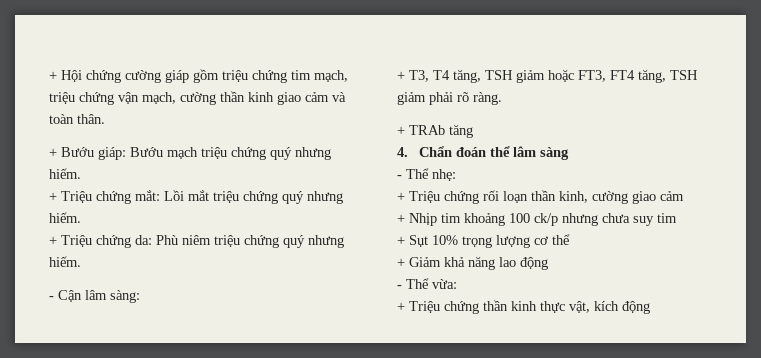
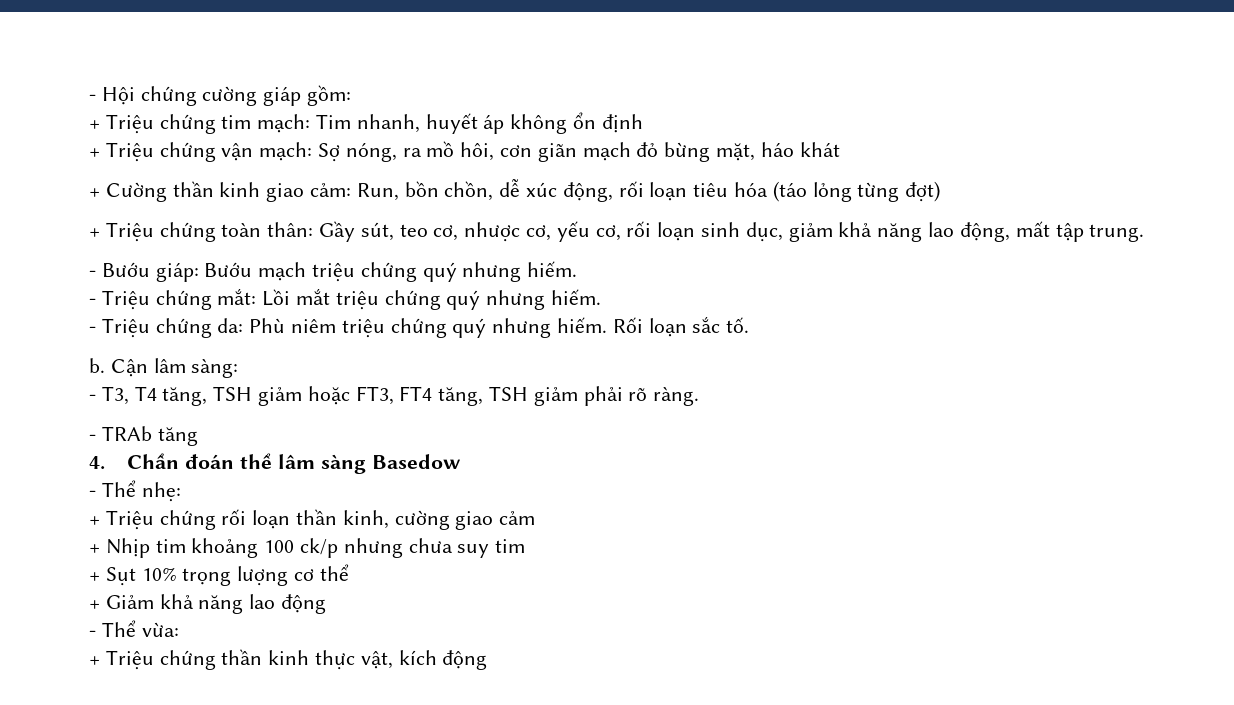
[49,71,57,80] + -> [89,94,96,101] -
[193,69,348,83] [49,91,346,105] [49,114,105,124] [49,148,57,157] gồm triệu chứng tim mạch, triệu chứng vận mạch, cường thần kinh giao cảm và toàn thân. // + -> [307,85,352,106] [89,112,643,134] [89,141,840,162] [89,178,941,202] [89,221,1145,242] [89,270,96,277] gồm: // + Triệu chứng tim mạch: Tim nhanh, huyết áp không ổn định // + Triệu chứng vận mạch: Sợ nóng, ra mồ hôi, cơn giãn mạch đỏ bừng mặt, háo khát // + Cường thần kinh giao cảm: Run, bồn chồn, dễ xúc động, rối loạn tiêu hóa (táo lỏng từng đợt) // + Triệu chứng toàn thân: Gầy sút, teo cơ, nhược cơ, yếu cơ, rối loạn sinh dục, giảm khả năng lao động, mất tập trung. // -
[49,192,57,201] + -> [89,298,96,305] -
[49,236,57,245] + -> [89,326,96,333] -
[49,296,54,300] // - -> [612,316,750,337] [89,358,105,373] Rối loạn sắc tố. // b.
[397,71,405,80] + -> [89,394,96,401] -
[397,126,405,135] + -> [89,434,96,441] -
(569, 153) none -> [371,454,461,469] Basedow

